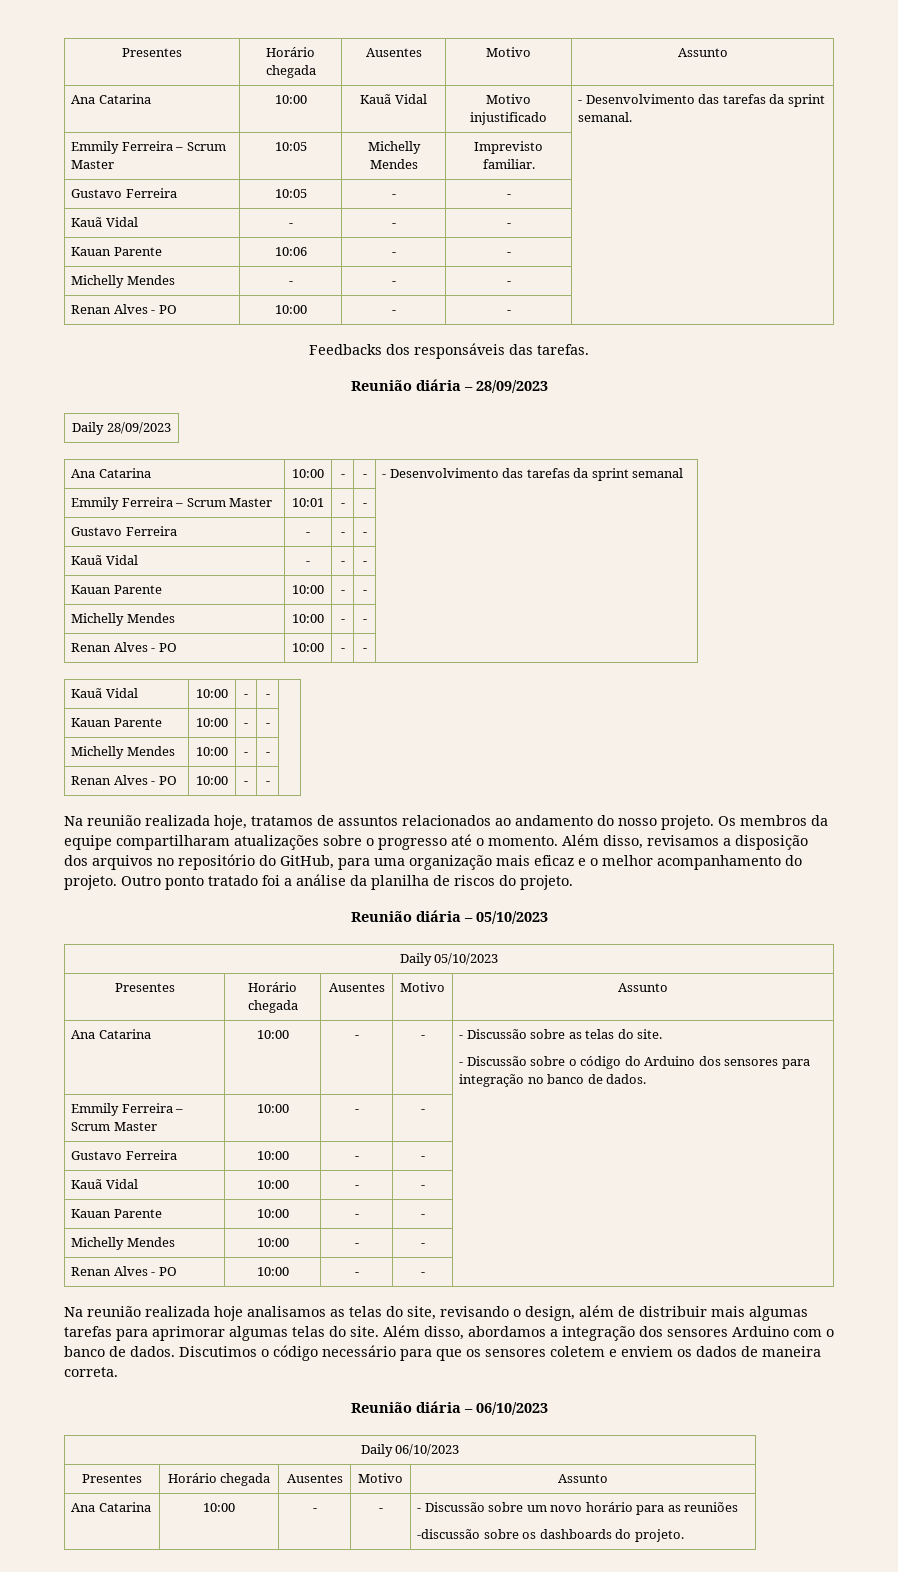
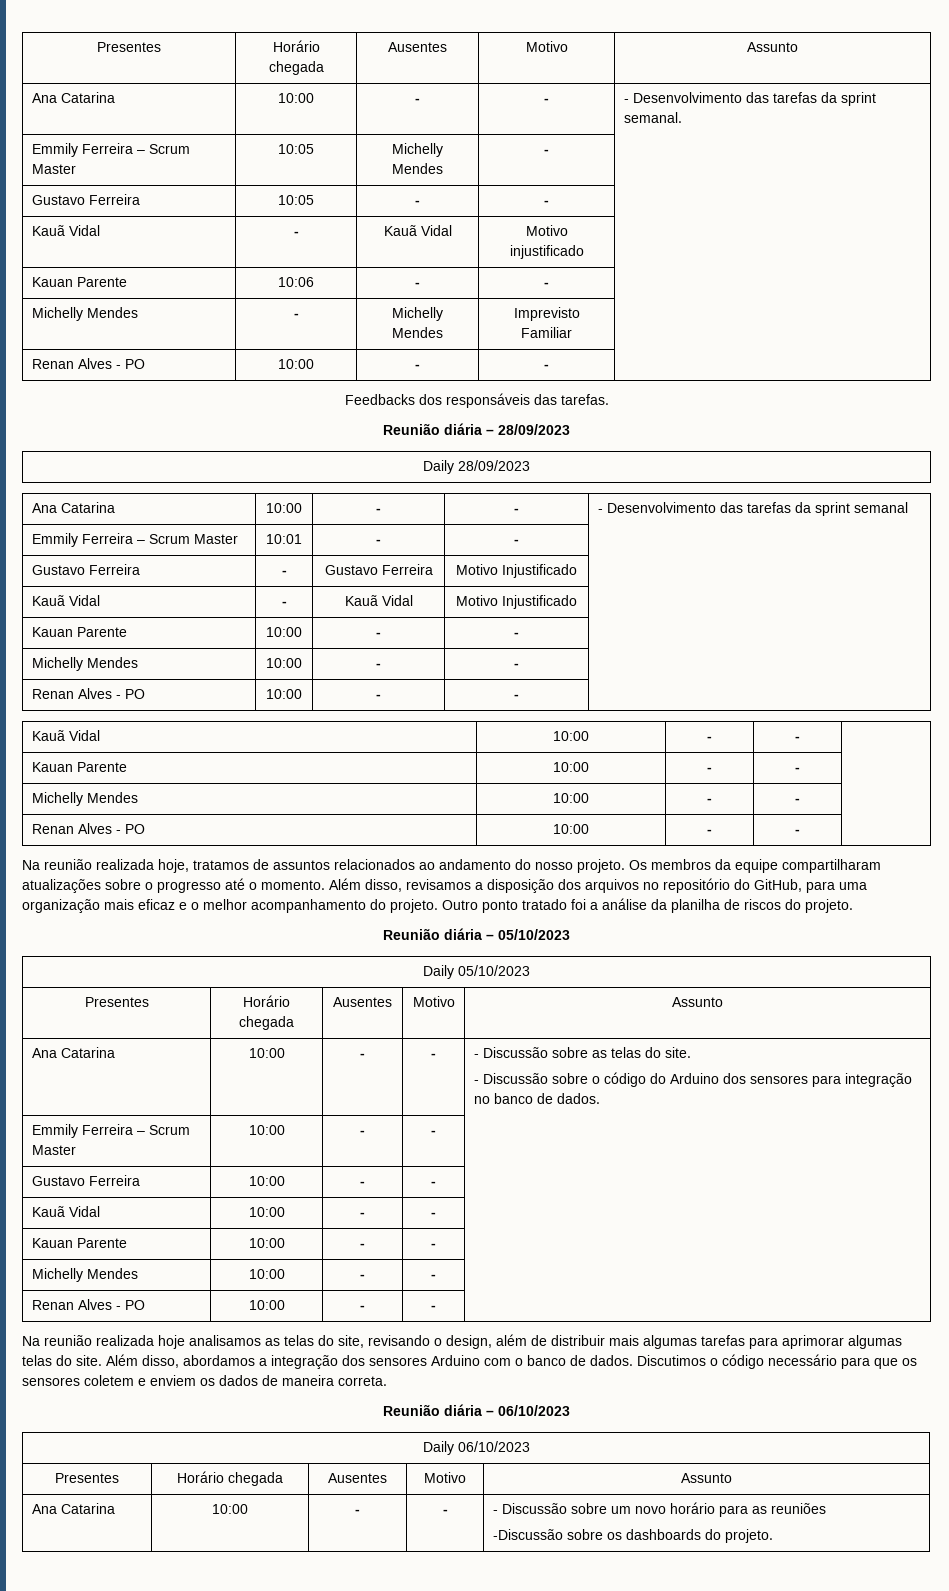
[122,48,182,57] [266,47,315,57] [265,65,316,78] [365,48,422,57] [486,47,531,57] [677,48,728,57] [71,94,151,104] [274,95,307,104] [360,94,427,104] [486,94,531,104] [470,112,547,125] Presentes | Horário chegada | Ausentes | Motivo | Assunto // Ana Catarina | 10:00 | Kauã Vidal | Motivo injustificado -> [97,42,161,52] [272,40,320,52] [268,61,324,75] [388,42,447,52] [525,41,568,52] [747,42,798,52] [31,92,115,103] [278,93,314,103] [415,98,420,103] [544,98,549,103] Presentes | Horário chegada | Ausentes | Motivo | Assunto // Ana Catarina | 10:00 | - | -
[474,141,543,154] [482,159,535,169] Imprevisto familiar. -> [544,149,549,154] -
[391,223,396,227] [506,223,511,227] - | - -> [383,225,452,236] [525,225,568,236] [509,245,584,259] Kauã Vidal | Motivo injustificado
[391,281,396,285] [506,281,511,285] - | - -> [392,307,443,321] [392,327,443,338] [513,307,580,321] [521,327,572,338] Michelly Mendes | Imprevisto Familiar
[340,532,345,536] [362,532,367,536] [71,555,138,565] [306,561,310,565] [340,561,345,565] [362,561,367,565] - | - | // Kauã Vidal | - | - | - -> [324,564,433,575] [456,564,577,578] [31,595,100,606] [281,601,287,606] [344,595,413,606] [456,595,577,609] Gustavo Ferreira | Motivo Injustificado | // Kauã Vidal | - | Kauã Vidal | Motivo Injustificado
[417,1529,481,1539] -discussão -> [492,1529,563,1540] -Discussão

